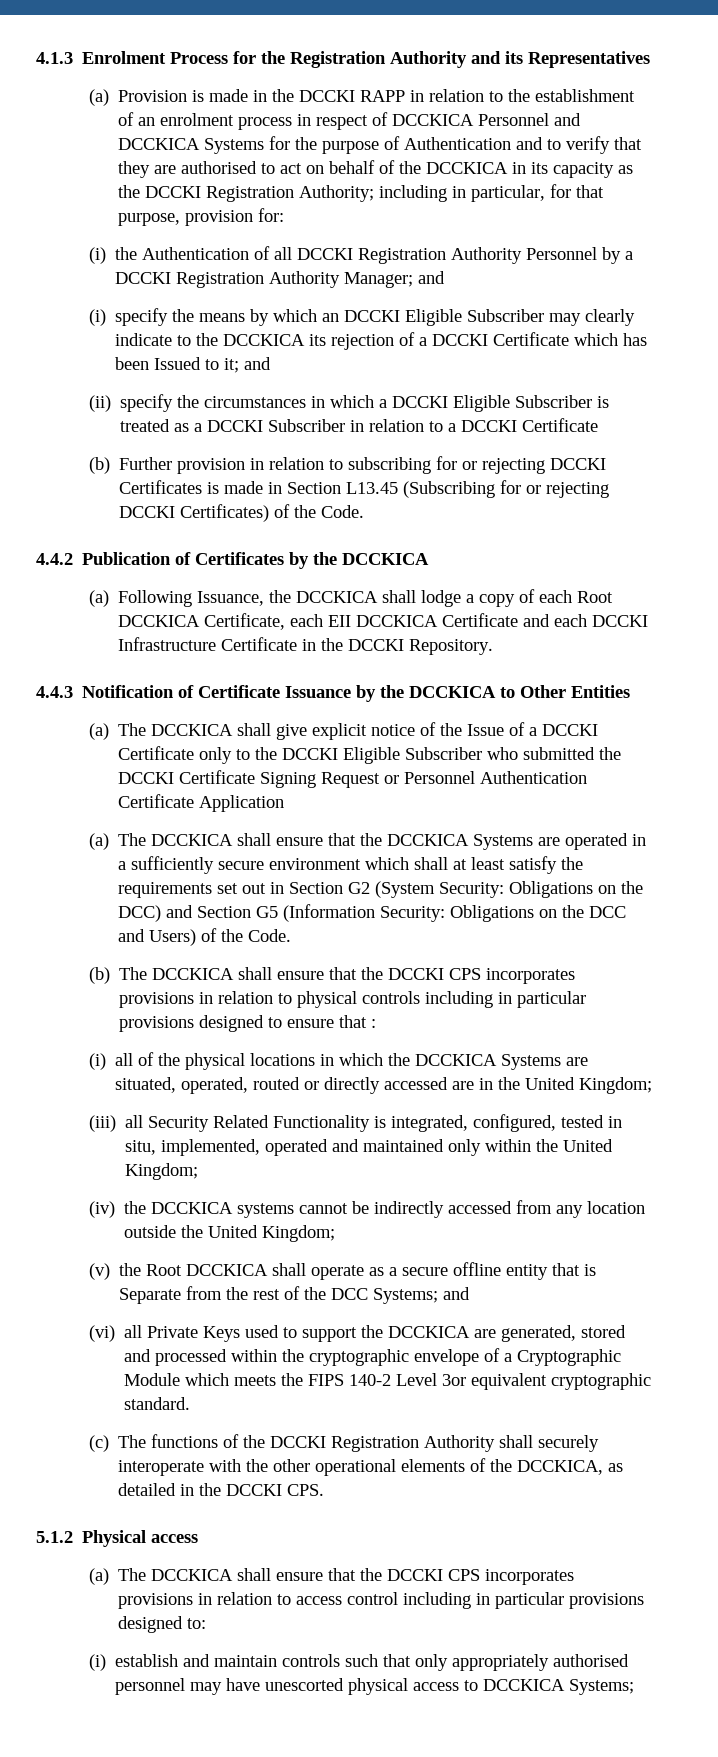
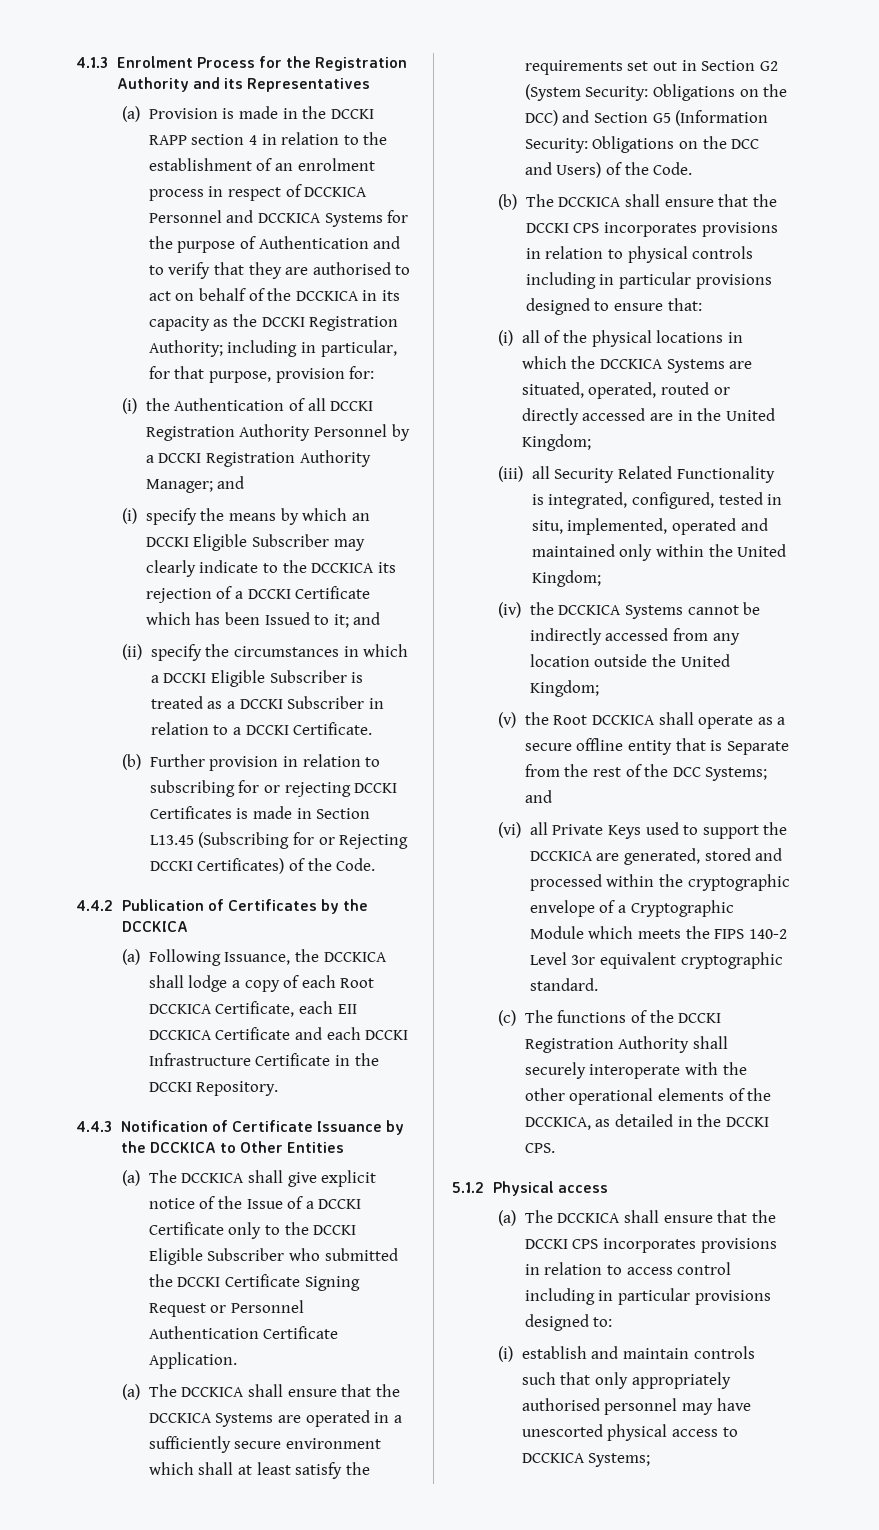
(406, 96) none -> [191,134,257,145] section 4
[522,418,599,432] Certificate -> [293,722,373,735] Certificate.
[546,482,610,498] rejecting -> [339,834,409,849] Rejecting
[199,795,285,812] Application -> [148,1352,237,1369] Application.
[339,1015,377,1028] that : -> [667,298,702,311] that:
[237,1203,295,1218] systems -> [624,605,683,619] Systems

